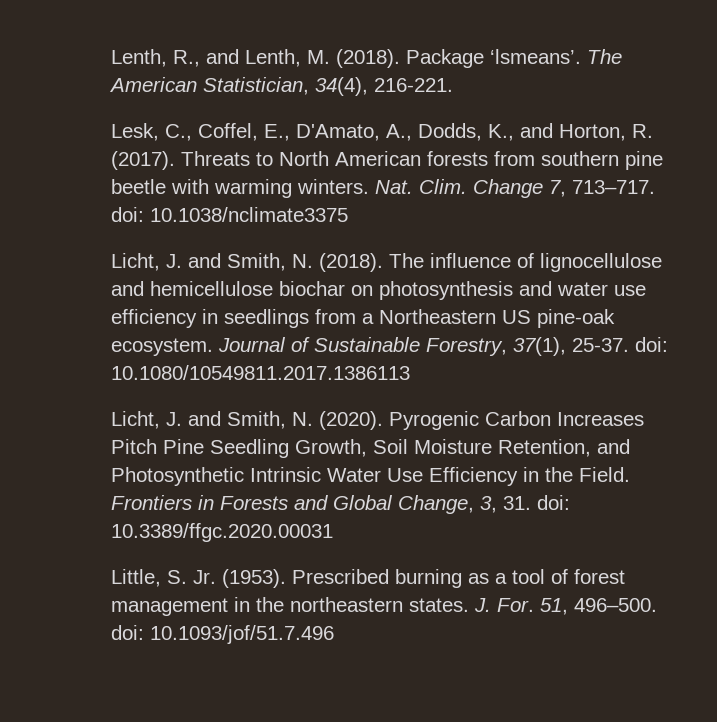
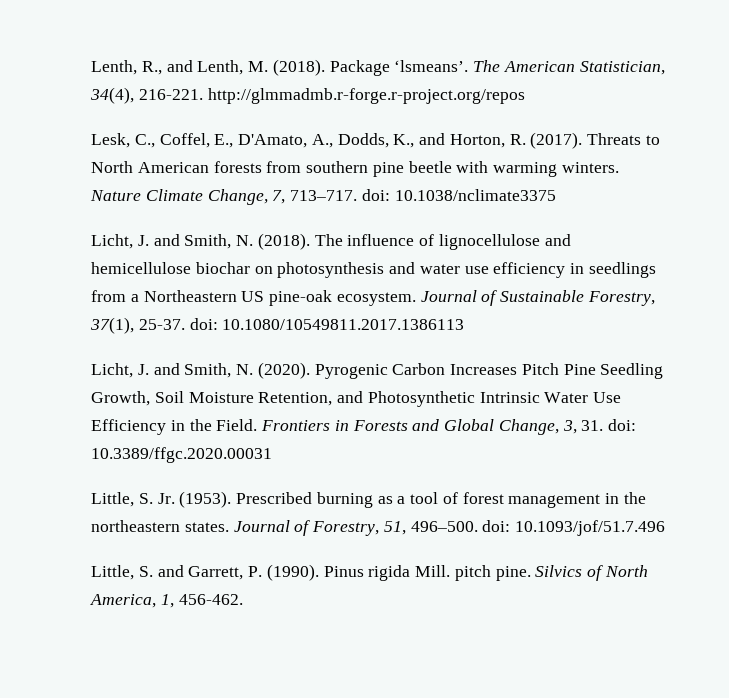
(453, 85) none -> [207,88,525,104] http://glmmadmb.r-forge.r-project.org/repos
[374,179,543,198] Nat. Clim. Change -> [90,189,268,205] Nature Climate Change,
[473,598,534,612] J. For. -> [233,520,380,536] Journal of Forestry,
(334, 634) none -> [91,564,648,581] [90,594,243,608] // Little, S. and Garrett, P. (1990). Pinus rigida Mill. pitch pine. Silvics of North America, 1, 456-462.

